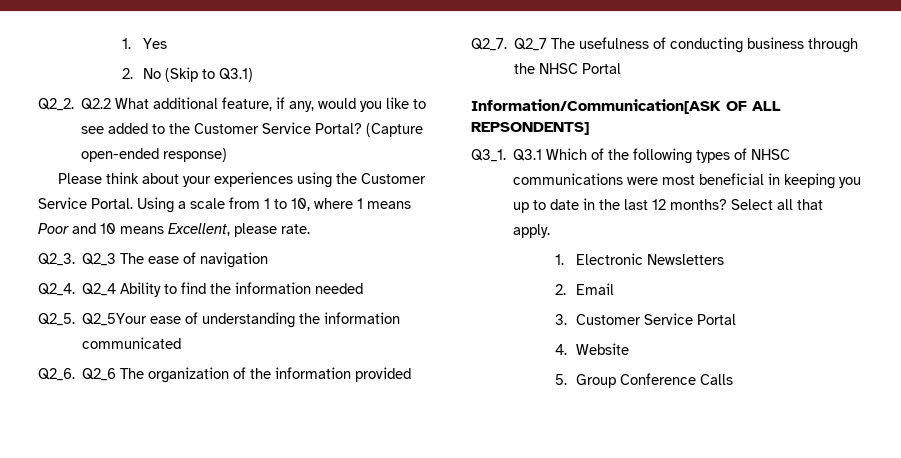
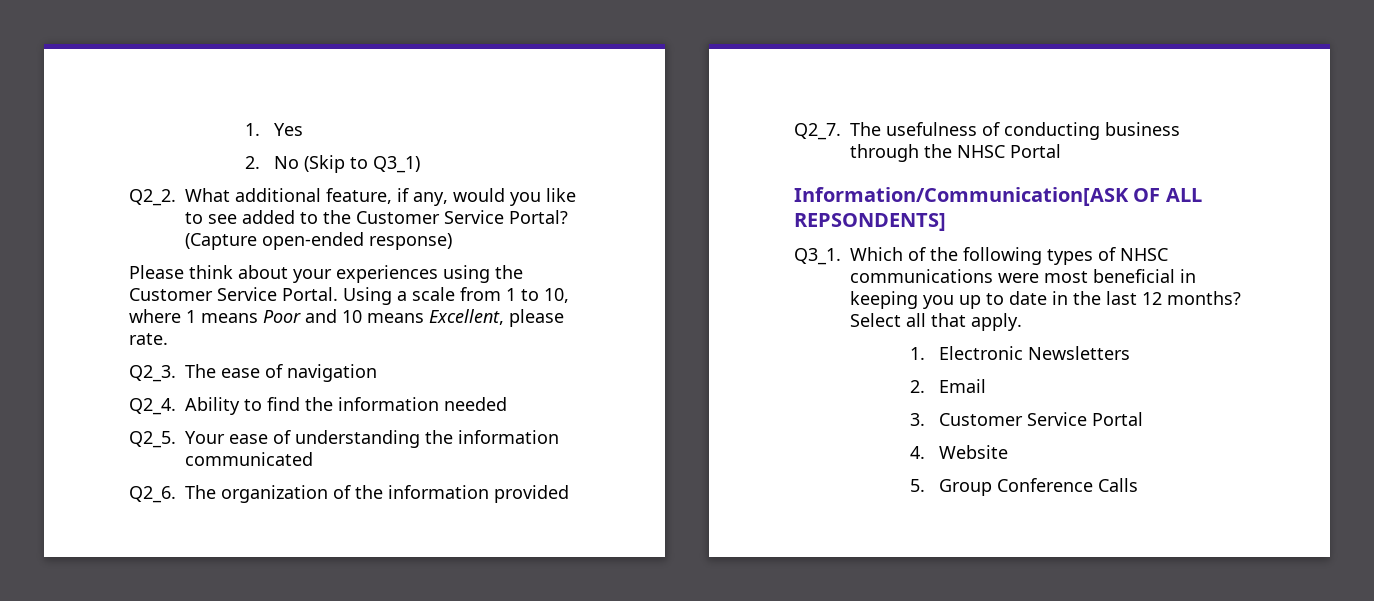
[219,68,254,82] Q3.1) -> [372,156,420,173] Q3_1)
[81,98,112,110] Q2.2 -> (176, 197) none
[82,253,117,266] Q2_3 -> (176, 373) none
[82,283,117,296] Q2_4 -> (176, 406) none
[82,313,148,326] Q2_5Your -> [185,431,225,444] Your
[82,368,117,381] Q2_6 -> (176, 494) none
[514,38,548,51] Q2_7 -> (841, 131) none
[513,149,543,161] Q3.1 -> (841, 256) none

